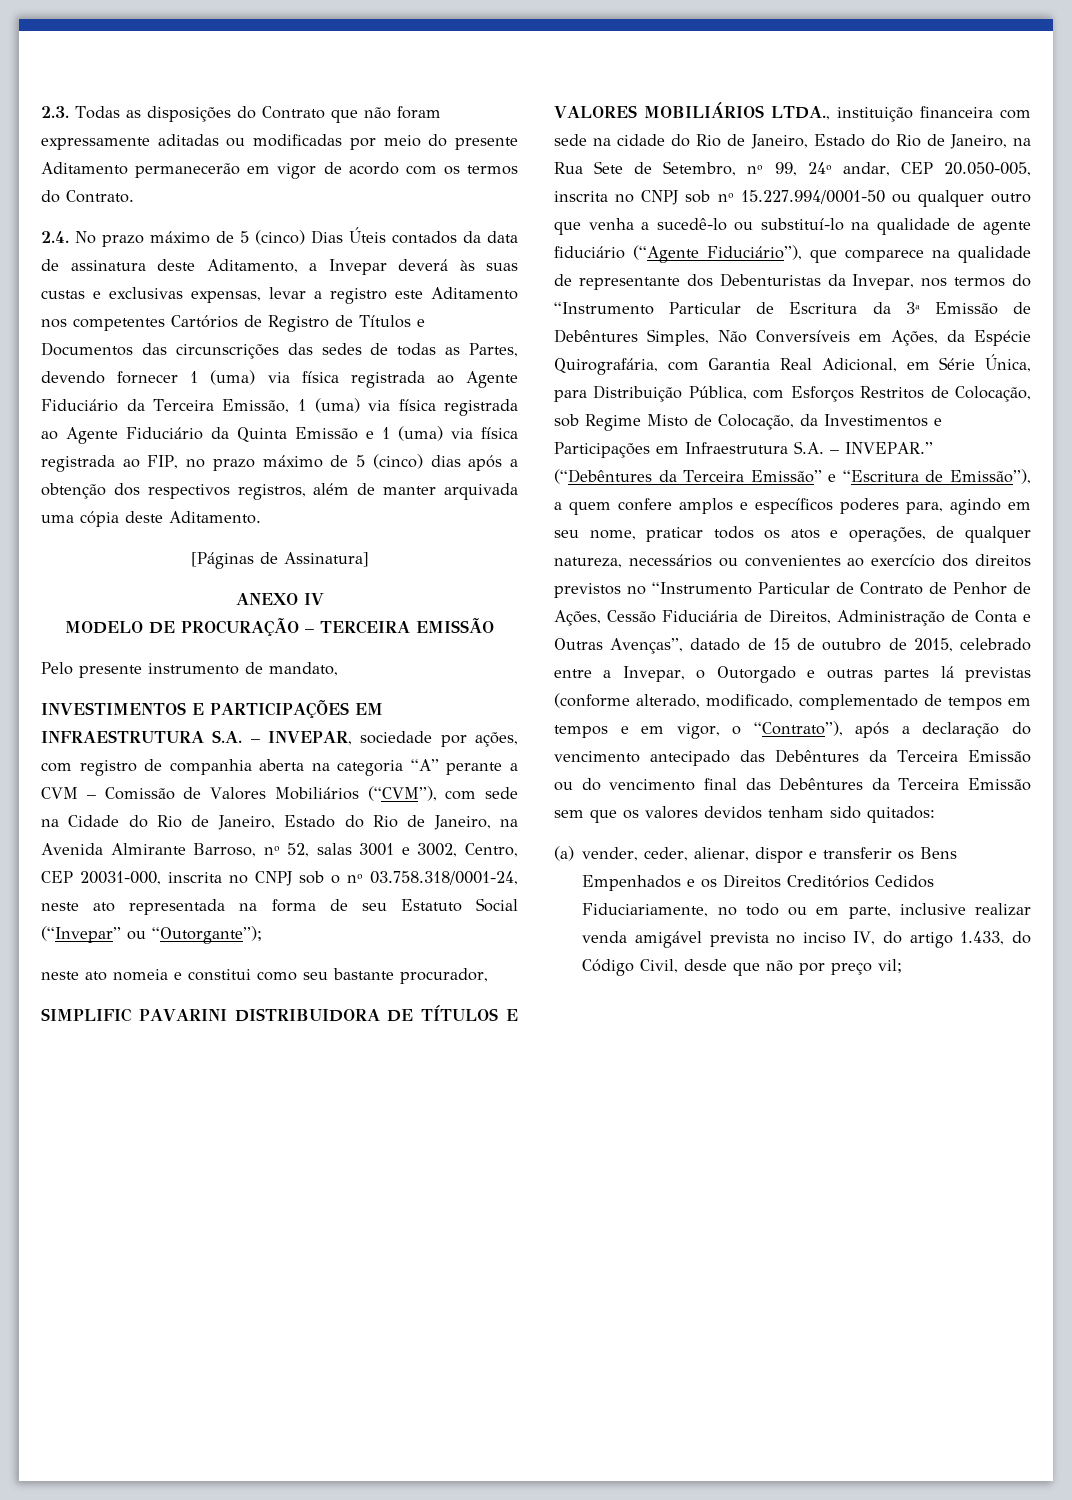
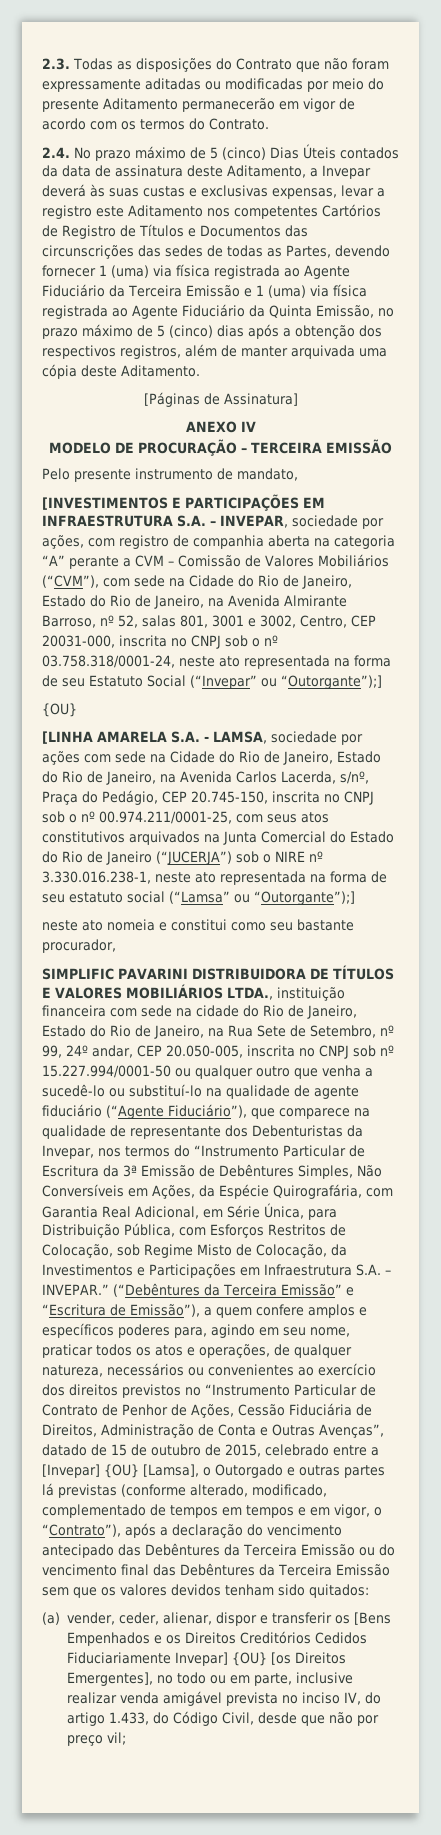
[222,399,290,413] Emissão, -> [185,285,252,297] Emissão e
[295,426,518,441] [41,455,179,472] Emissão e 1 (uma) via física registrada ao FIP, -> [315,305,374,318] Emissão,
[41,702,186,715] INVESTIMENTOS -> [42,497,168,510] [INVESTIMENTOS
(352, 849) none -> [180,615,208,628] 801,
[152,926,262,944] “Outorgante”); -> [281,675,382,689] [42,703,77,717] [42,731,363,745] [42,751,381,765] [42,771,369,785] [42,790,374,805] [42,811,329,824] [42,831,394,845] [42,851,323,865] [42,871,387,885] [42,891,355,905] “Outorgante”);] // {OU} // [LINHA AMARELA S.A. - LAMSA, sociedade por ações com sede na Cidade do Rio de Janeiro, Estado do Rio de Janeiro, na Avenida Carlos Lacerda, s/nº, Praça do Pedágio, CEP 20.745-150, inscrita no CNPJ sob o nº 00.974.211/0001-25, com seus atos constitutivos arquivados na Junta Comercial do Estado do Rio de Janeiro (“JUCERJA”) sob o NIRE nº 3.330.016.238-1, neste ato representada na forma de seu estatuto social (“Lamsa” ou “Outorgante”);]
[622,666,685,682] Invepar, -> [42,1464,199,1478] [Invepar] {OU} [Lamsa],
[920,847,958,859] Bens -> [353,1612,391,1625] [Bens
[582,903,709,917] Fiduciariamente, -> [66,1652,346,1666] [66,1672,153,1686] Fiduciariamente Invepar] {OU} [os Direitos Emergentes],

